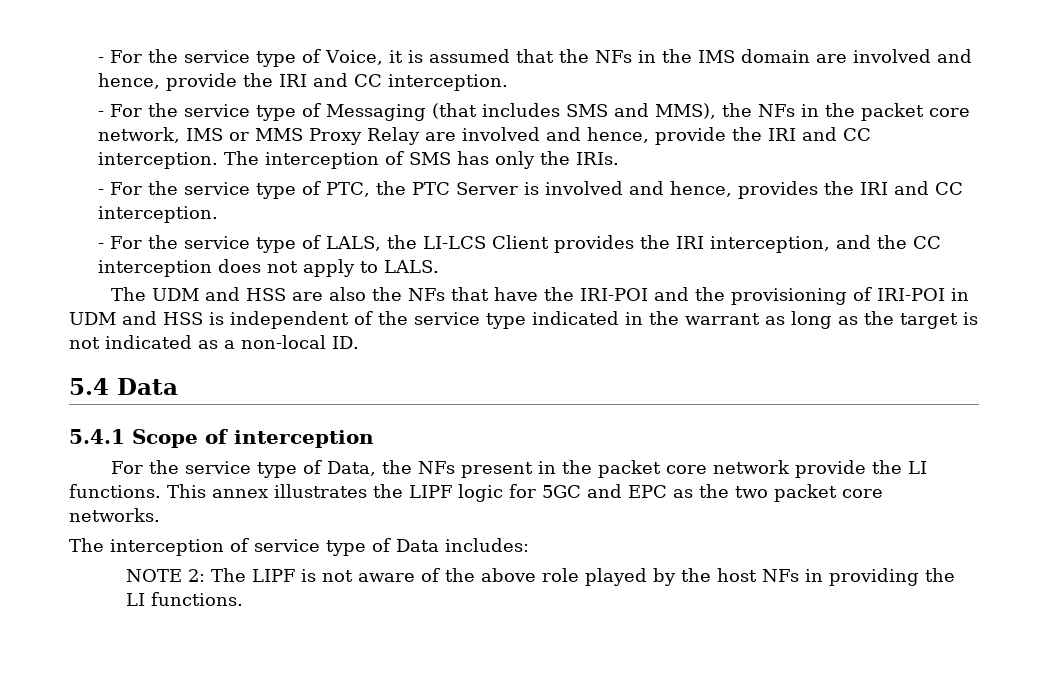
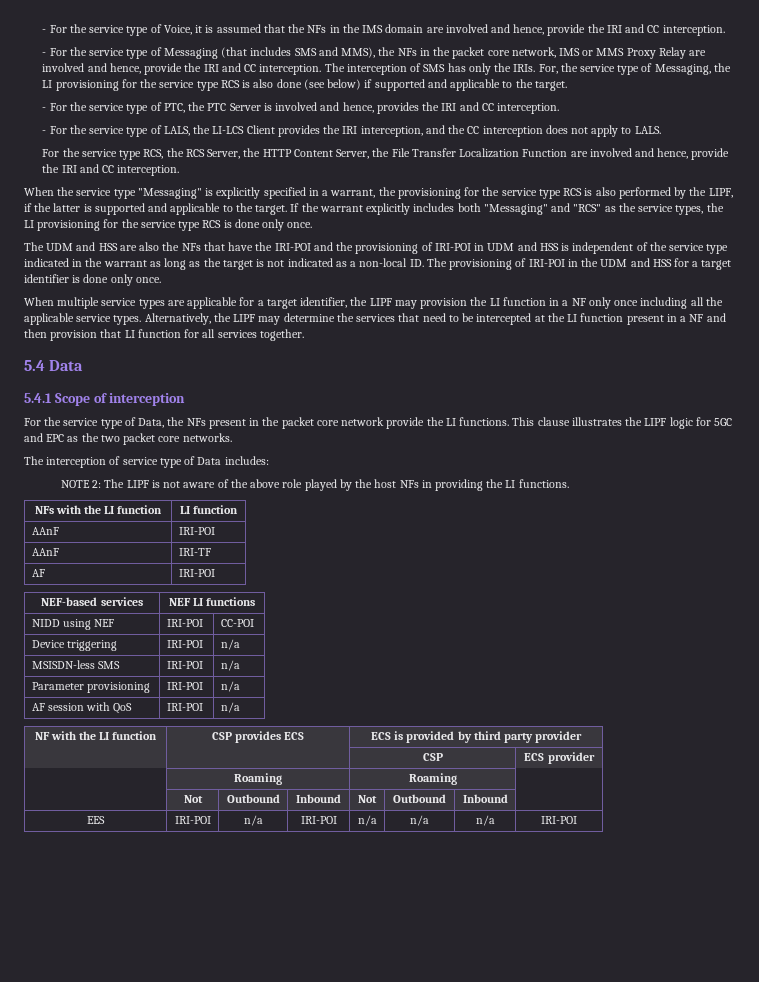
(619, 158) none -> [538,63,731,75] [42,79,567,91] For, the service type of Messaging, the LI provisioning for the service type RCS is also done (see below) if supported and applicable to the target.
(439, 266) none -> [42,148,730,160] [42,164,180,176] [24,187,733,199] [24,203,724,215] [24,219,313,231] // For the service type RCS, the RCS Server, the HTTP Content Server, the File Transfer Localization Function are involved and hence, provide the IRI and CC interception. // When the service type "Messaging" is explicitly specified in a warrant, the provisioning for the service type RCS is also performed by the LIPF, if the latter is supported and applicable to the target. If the warrant explicitly includes both "Messaging" and "RCS" as the service types, the LI provisioning for the service type RCS is done only once.
(359, 342) none -> [426,258,732,270] [24,274,161,286] [24,297,723,309] [24,313,726,325] [24,329,304,341] The provisioning of IRI-POI in the UDM and HSS for a target identifier is done only once. // When multiple service types are applicable for a target identifier, the LIPF may provision the LI function in a NF only once including all the applicable service types. Alternatively, the LIPF may determine the services that need to be intercepted at the LI function present in a NF and then provision that LI function for all services together.
[212,489,268,498] annex -> [537,417,570,426] clause
(244, 599) none -> [34,505,163,514] [179,505,239,514] [31,527,59,535] [178,527,215,535] [31,548,59,556] [178,548,211,556] [31,569,45,577] [178,569,215,577] [41,597,143,606] [168,597,256,606] [31,619,115,630] [166,619,203,627] [220,619,254,627] [31,640,117,651] [166,640,203,648] [220,639,240,650] [31,660,120,669] [166,661,203,669] [220,660,240,671] [31,682,150,693] [166,682,203,690] [220,681,240,692] [31,702,133,714] [166,703,203,711] [220,702,240,713] [34,731,158,740] [211,731,305,743] [370,731,583,743] [422,753,443,761] [524,752,595,764] [234,773,282,785] [408,773,457,785] [183,795,203,803] [226,794,280,803] [296,794,341,803] [358,795,377,803] [393,794,446,803] [462,794,508,803] [87,816,105,824] [174,816,211,824] [243,815,263,826] [300,816,337,824] [357,815,377,826] [410,815,429,826] [475,815,495,826] [541,816,577,824] // NFs with the LI function | LI function // AAnF | IRI-POI // AAnF | IRI-TF // AF | IRI-POI // NEF-based services | NEF LI functions // NIDD using NEF | IRI-POI | CC-POI // Device triggering | IRI-POI | n/a // MSISDN-less SMS | IRI-POI | n/a // Parameter provisioning | IRI-POI | n/a // AF session with QoS | IRI-POI | n/a // NF with the LI function | CSP provides ECS | ECS is provided by third party provider // | | CSP | ECS provider // | Roaming | Roaming | // | Not | Outbound | Inbound | Not | Outbound | Inbound | // EES | IRI-POI | n/a | IRI-POI | n/a | n/a | n/a | IRI-POI

